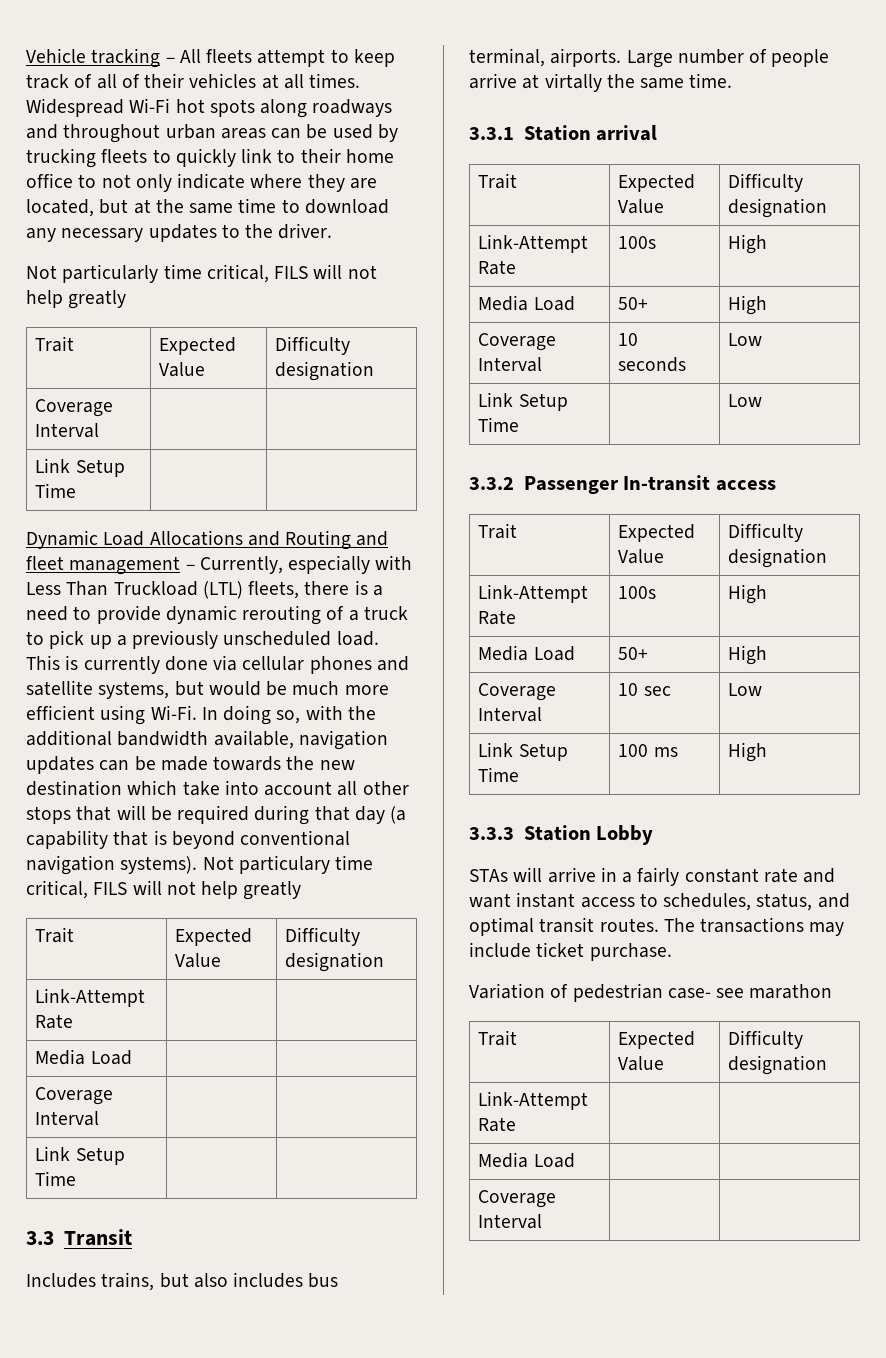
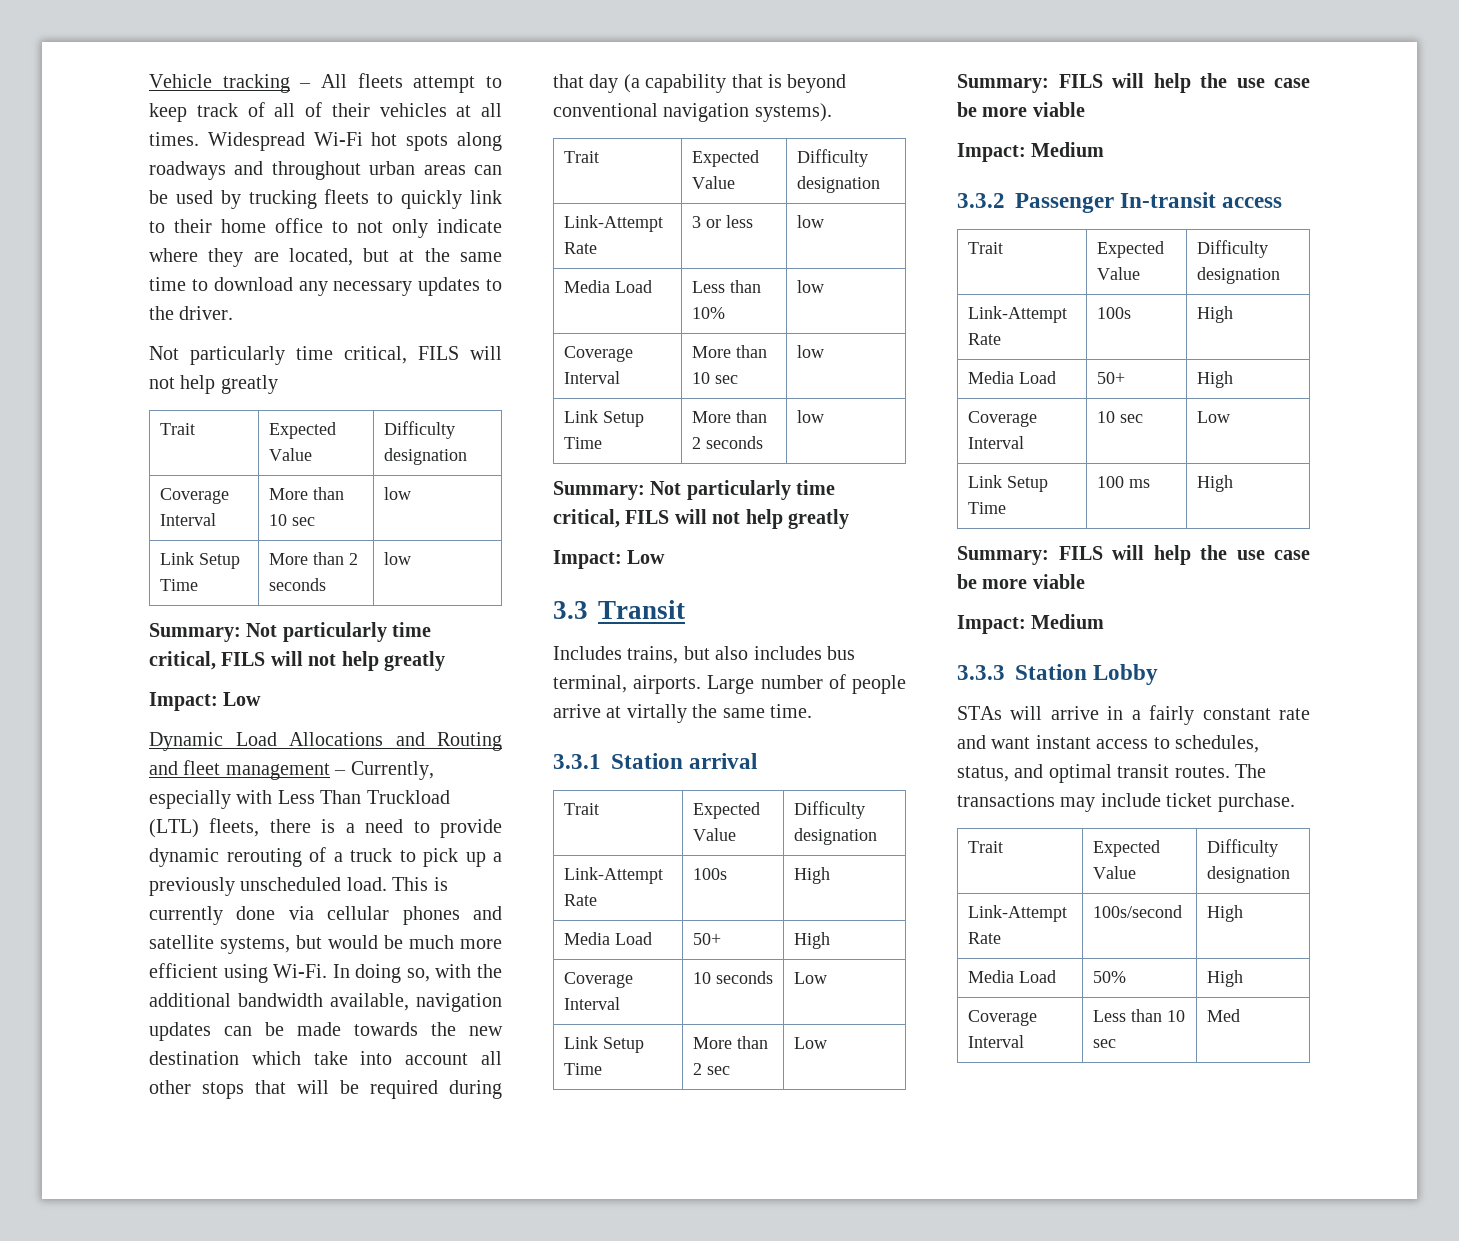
[35,458,125,477] [35,483,77,498] | // Link Setup Time | | -> [268,487,344,500] [268,514,315,526] [383,487,411,500] [159,552,240,569] [159,579,198,591] [268,552,358,565] [268,578,326,591] [383,552,411,565] [149,622,432,642] [149,651,445,671] [149,692,262,711] More than 10 sec | low // Link Setup Time | More than 2 seconds | low // Summary: Not particularly time critical, FILS will not help greatly // Impact: Low
[202,855,374,874] [26,880,302,900] [35,927,75,943] [175,928,253,946] [175,953,222,968] [285,927,361,946] [285,952,385,972] [35,988,146,1007] [35,1014,74,1029] [35,1049,132,1065] [35,1087,114,1105] [35,1111,100,1126] [35,1146,125,1165] [35,1171,77,1186] Not particulary time critical, FILS will not help greatly // Trait | Expected Value | Difficulty designation // Link-Attempt Rate | | // Media Load | | // Coverage Interval | | // Link Setup Time | | -> [563,151,599,163] [691,150,759,167] [691,176,735,189] [796,149,868,167] [796,176,880,193] [563,215,663,232] [563,242,597,254] [691,215,753,228] [796,215,824,228] [563,280,652,293] [691,280,761,293] [691,307,725,319] [796,280,824,293] [563,346,633,362] [563,371,620,384] [691,345,767,358] [691,372,738,384] [796,345,824,358] [563,410,644,427] [563,437,602,449] [691,410,767,423] [691,436,763,449] [796,410,824,423] [553,480,836,500] [553,509,849,529] [553,550,666,569] // Trait | Expected Value | Difficulty designation // Link-Attempt Rate | 3 or less | low // Media Load | Less than 10% | low // Coverage Interval | More than 10 sec | low // Link Setup Time | More than 2 seconds | low // Summary: Not particularly time critical, FILS will not help greatly // Impact: Low
[728,394,763,407] | Low -> [692,1036,768,1049] [692,1063,730,1075] [793,1037,827,1049] [957,73,1310,93] [957,102,1085,117] [957,142,1105,162] More than 2 sec | Low // Summary: FILS will help the use case be more viable // Impact: Medium
(768, 752) none -> [957,545,1310,565] [957,574,1085,589] [957,614,1105,634] // Summary: FILS will help the use case be more viable // Impact: Medium
[469,983,833,1002] [478,1030,518,1046] [618,1031,696,1049] [618,1056,665,1071] [728,1030,804,1049] [728,1055,828,1075] [478,1091,589,1110] [478,1117,517,1132] [478,1152,575,1168] [478,1190,557,1208] [478,1214,543,1229] // Variation of pedestrian case- see marathon // Trait | Expected Value | Difficulty designation // Link-Attempt Rate | | // Media Load | | // Coverage Interval | | -> [967,841,1003,853] [1092,840,1160,857] [1092,866,1136,879] [1206,839,1278,857] [1206,866,1290,883] [967,905,1067,922] [967,932,1001,944] [1092,905,1182,918] [1206,905,1243,922] [967,970,1056,983] [1092,971,1126,983] [1206,970,1243,987] [967,1010,1037,1026] [967,1035,1024,1048] [1092,1009,1185,1022] [1092,1039,1116,1048] [1206,1009,1240,1022] // Trait | Expected Value | Difficulty designation // Link-Attempt Rate | 100s/second | High // Media Load | 50% | High // Coverage Interval | Less than 10 sec | Med

